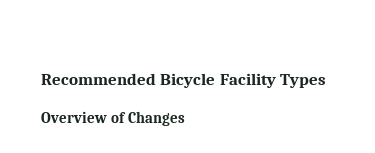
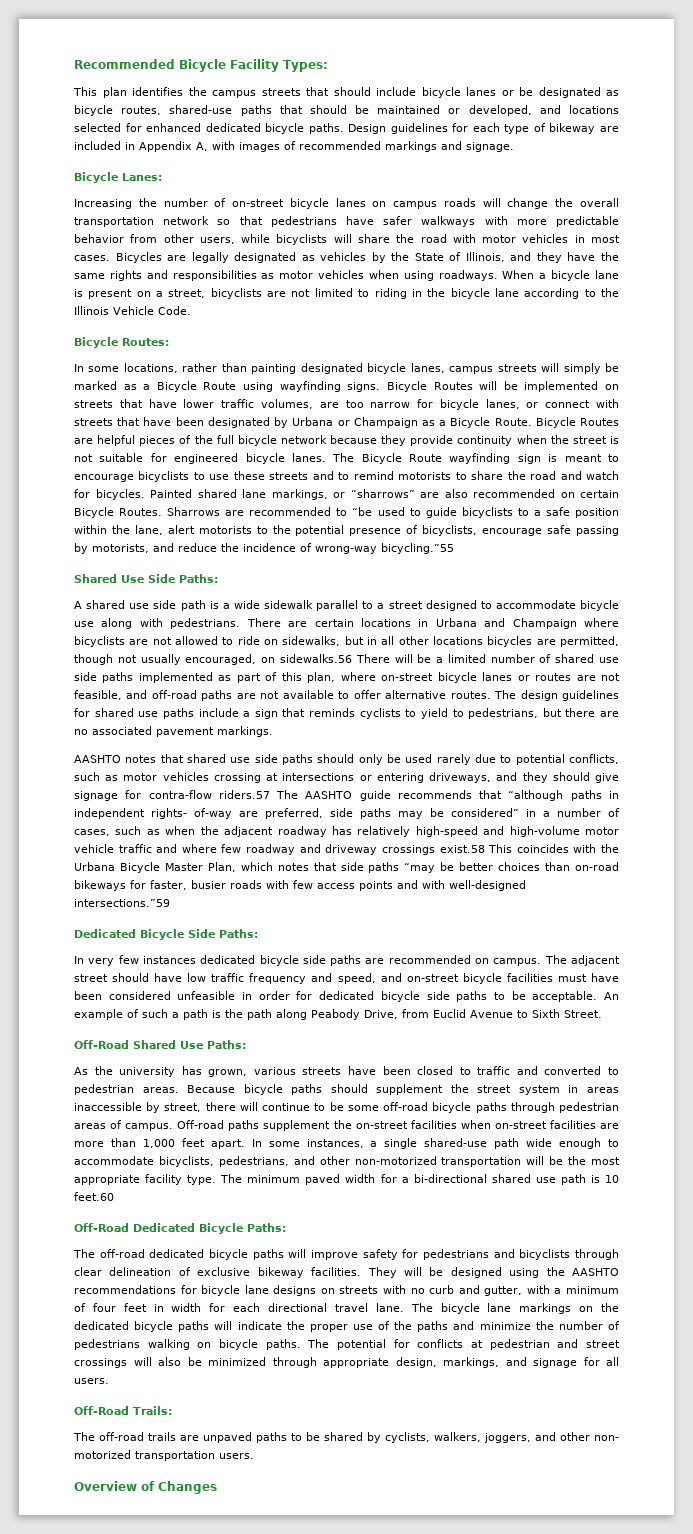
[280,74,327,88] Types -> [283,60,328,72] [73,87,619,98] [74,105,619,116] [74,123,620,134] [74,141,514,152] [74,172,162,183] [74,198,619,209] [74,216,619,227] [74,234,620,245] [74,252,620,263] [74,270,619,281] [74,288,620,299] [74,306,191,315] [74,337,169,348] [74,363,619,374] [74,381,620,392] [74,399,619,410] [74,417,620,428] [74,435,619,446] [74,453,619,464] [74,471,619,482] [74,489,619,500] [74,507,619,518] [74,525,619,536] [74,543,454,554] [74,574,218,583] [74,600,619,611] [74,618,620,629] [74,636,619,647] [74,654,619,665] [74,672,620,683] [74,690,619,701] [74,708,619,719] [74,726,273,737] [74,754,619,765] [74,772,619,783] [74,790,619,801] [74,808,620,819] [74,826,620,837] [74,844,620,855] [74,862,620,873] [74,880,526,891] [74,899,170,907] [74,929,258,940] [74,955,621,966] [74,973,620,984] [74,991,619,1002] [74,1009,602,1020] [74,1040,246,1049] [74,1066,619,1077] [74,1084,620,1095] [74,1102,619,1113] [74,1120,619,1131] [74,1138,620,1149] [74,1156,620,1167] [74,1174,619,1185] [74,1192,114,1201] [74,1223,286,1234] [73,1249,620,1260] [74,1267,620,1278] [74,1285,619,1296] [74,1303,620,1314] [74,1321,620,1332] [74,1339,621,1350] [74,1357,619,1368] [74,1378,109,1384] [74,1406,172,1415] [73,1432,619,1443] [74,1450,254,1461] Types: // This plan identifies the campus streets that should include bicycle lanes or be designated as bicycle routes, shared-use paths that should be maintained or developed, and locations selected for enhanced dedicated bicycle paths. Design guidelines for each type of bikeway are included in Appendix A, with images of recommended markings and signage. // Bicycle Lanes: // Increasing the number of on-street bicycle lanes on campus roads will change the overall transportation network so that pedestrians have safer walkways with more predictable behavior from other users, while bicyclists will share the road with motor vehicles in most cases. Bicycles are legally designated as vehicles by the State of Illinois, and they have the same rights and responsibilities as motor vehicles when using roadways. When a bicycle lane is present on a street, bicyclists are not limited to riding in the bicycle lane according to the Illinois Vehicle Code. // Bicycle Routes: // In some locations, rather than painting designated bicycle lanes, campus streets will simply be marked as a Bicycle Route using wayfinding signs. Bicycle Routes will be implemented on streets that have lower traffic volumes, are too narrow for bicycle lanes, or connect with streets that have been designated by Urbana or Champaign as a Bicycle Route. Bicycle Routes are helpful pieces of the full bicycle network because they provide continuity when the street is not suitable for engineered bicycle lanes. The Bicycle Route wayfinding sign is meant to encourage bicyclists to use these streets and to remind motorists to share the road and watch for bicycles. Painted shared lane markings, or “sharrows” are also recommended on certain Bicycle Routes. Sharrows are recommended to “be used to guide bicyclists to a safe position within the lane, alert motorists to the potential presence of bicyclists, encourage safe passing by motorists, and reduce the incidence of wrong-way bicycling.”55 // Shared Use Side Paths: // A shared use side path is a wide sidewalk parallel to a street designed to accommodate bicycle use along with pedestrians. There are certain locations in Urbana and Champaign where bicyclists are not allowed to ride on sidewalks, but in all other locations bicycles are permitted, though not usually encouraged, on sidewalks.56 There will be a limited number of shared use side paths implemented as part of this plan, where on-street bicycle lanes or routes are not feasible, and off-road paths are not available to offer alternative routes. The design guidelines for shared use paths include a sign that reminds cyclists to yield to pedestrians, but there are no associated pavement markings. // AASHTO notes that shared use side paths should only be used rarely due to potential conflicts, such as motor vehicles crossing at intersections or entering driveways, and they should give signage for contra-flow riders.57 The AASHTO guide recommends that “although paths in independent rights- of-way are preferred, side paths may be considered” in a number of cases, such as when the adjacent roadway has relatively high-speed and high-volume motor vehicle traffic and where few roadway and driveway crossings exist.58 This coincides with the Urbana Bicycle Master Plan, which notes that side paths “may be better choices than on-road bikeways for faster, busier roads with few access points and with well-designed intersections.”59 // Dedicated Bicycle Side Paths: // In very few instances dedicated bicycle side paths are recommended on campus. The adjacent street should have low traffic frequency and speed, and on-street bicycle facilities must have been considered unfeasible in order for dedicated bicycle side paths to be acceptable. An example of such a path is the path along Peabody Drive, from Euclid Avenue to Sixth Street. // Off-Road Shared Use Paths: // As the university has grown, various streets have been closed to traffic and converted to pedestrian areas. Because bicycle paths should supplement the street system in areas inaccessible by street, there will continue to be some off-road bicycle paths through pedestrian areas of campus. Off-road paths supplement the on-street facilities when on-street facilities are more than 1,000 feet apart. In some instances, a single shared-use path wide enough to accommodate bicyclists, pedestrians, and other non-motorized transportation will be the most appropriate facility type. The minimum paved width for a bi-directional shared use path is 10 feet.60 // Off-Road Dedicated Bicycle Paths: // The off-road dedicated bicycle paths will improve safety for pedestrians and bicyclists through clear delineation of exclusive bikeway facilities. They will be designed using the AASHTO recommendations for bicycle lane designs on streets with no curb and gutter, with a minimum of four feet in width for each directional travel lane. The bicycle lane markings on the dedicated bicycle paths will indicate the proper use of the paths and minimize the number of pedestrians walking on bicycle paths. The potential for conflicts at pedestrian and street crossings will also be minimized through appropriate design, markings, and signage for all users. // Off-Road Trails: // The off-road trails are unpaved paths to be shared by cyclists, walkers, joggers, and other non- motorized transportation users.

